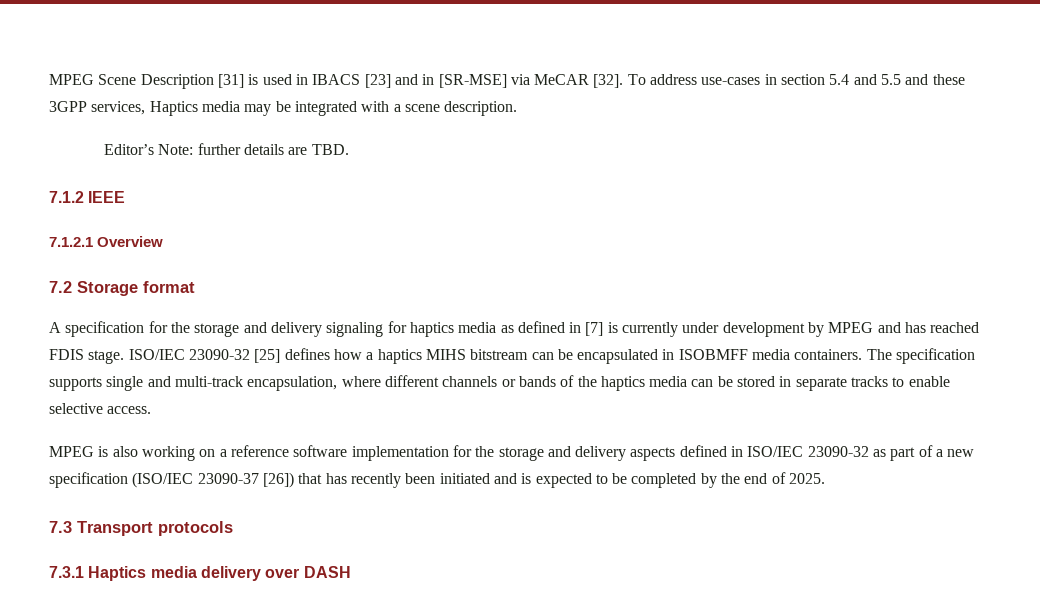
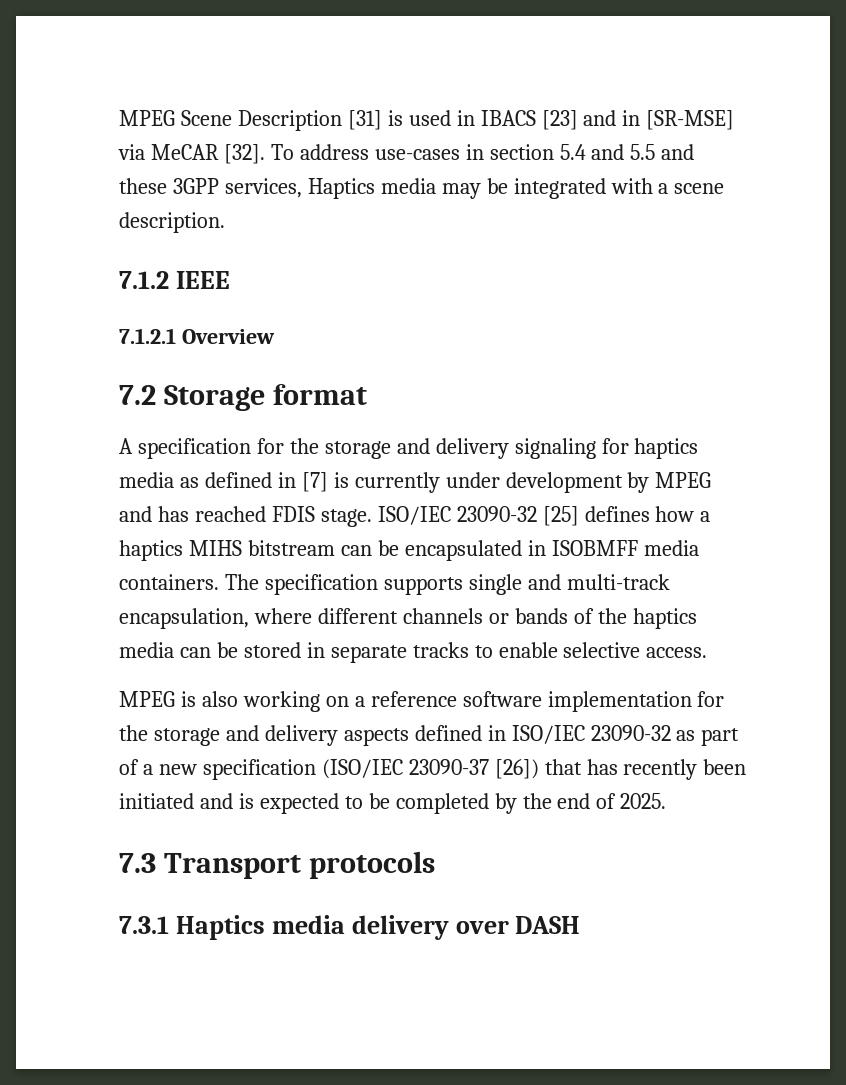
[103,143,349,155] // Editor’s Note: further details are TBD. -> (225, 222) none

